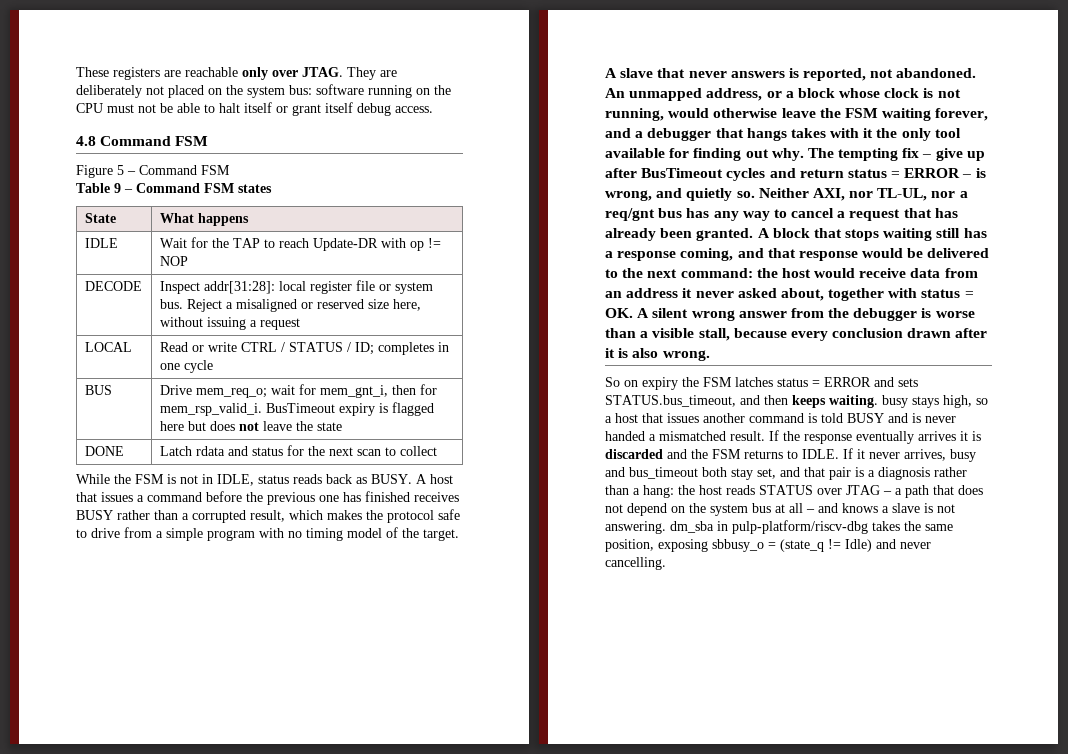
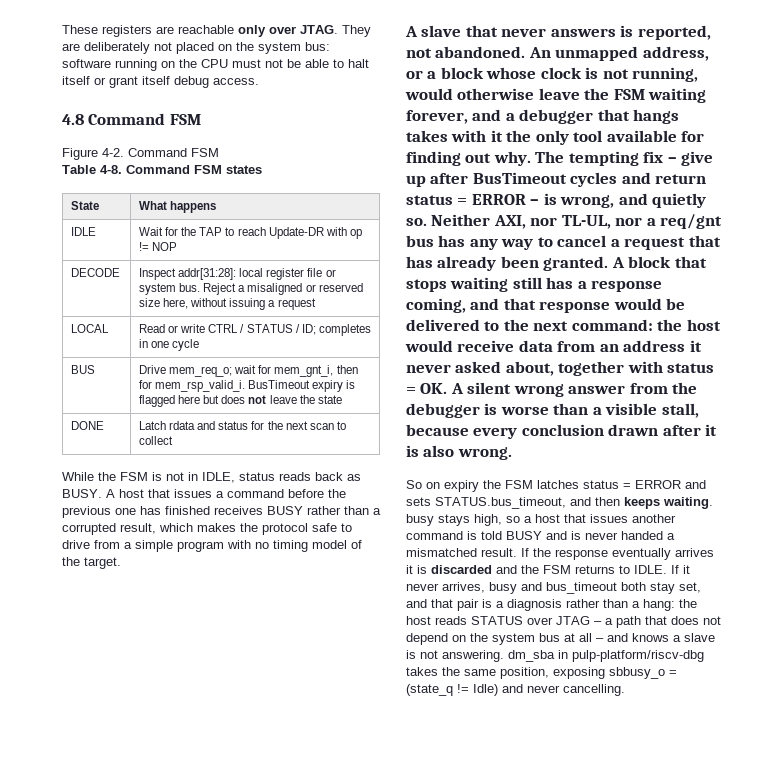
[117,165,136,175] 5 – -> [102,148,124,157] 4-2.
[114,183,133,193] 9 – -> [100,165,122,174] 4-8.

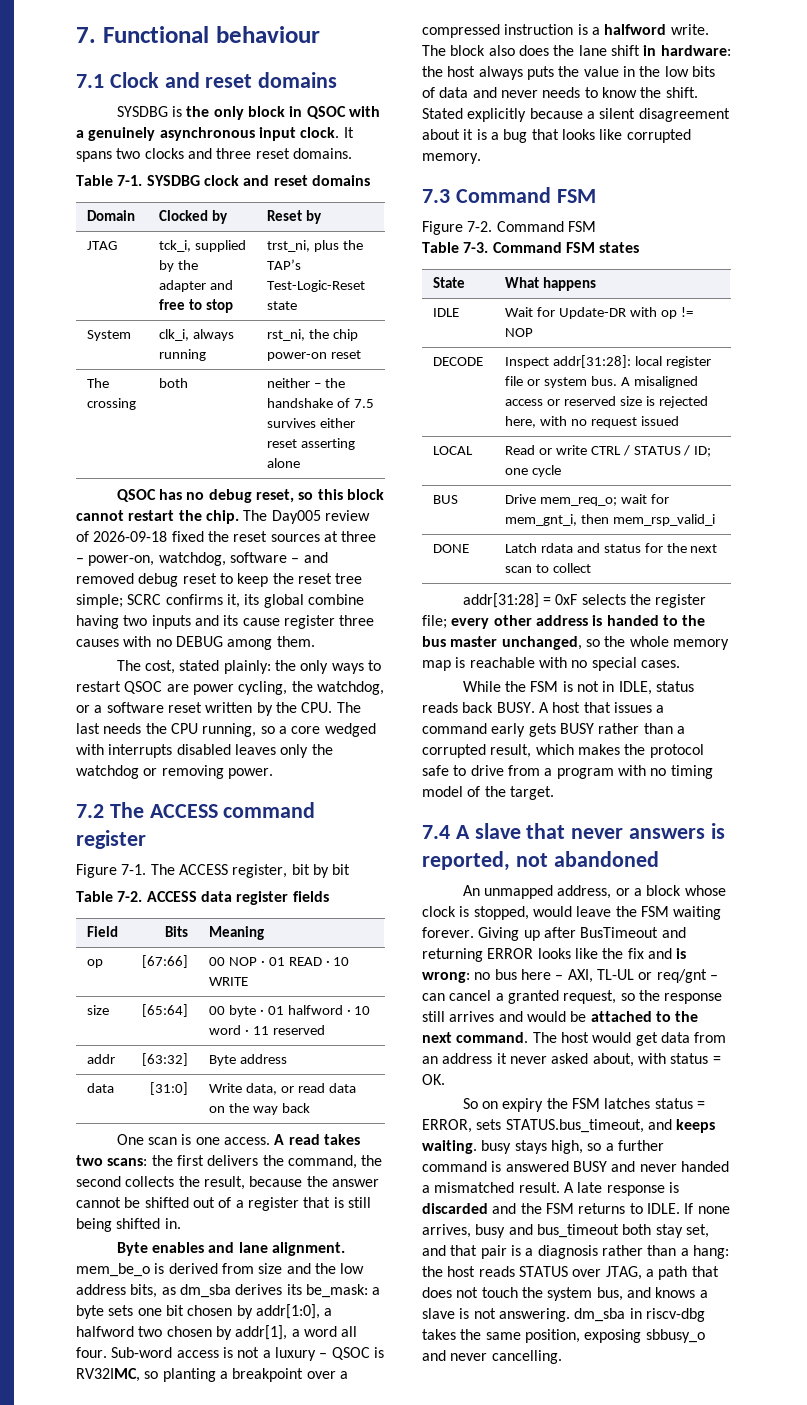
[62,25,371,37] [62,42,330,54] [62,59,369,71] [62,76,259,88] [62,114,84,125] These registers are reachable only over JTAG. They are deliberately not placed on the system bus: software running on the CPU must not be able to halt itself or grant itself debug access. // 4.8 -> [76,26,320,43] [76,72,338,88] [116,106,381,120] [76,127,354,141] [76,148,352,162] [76,175,370,186] [86,210,135,221] [158,210,228,224] [266,210,322,224] [86,241,117,250] [158,240,246,252] [158,260,198,272] [158,280,233,292] [158,299,233,313] [266,240,363,252] [266,259,301,270] [266,280,365,292] [266,301,297,310] [86,330,131,341] [158,329,234,341] [158,349,206,361] [266,329,358,341] [266,350,361,361] [86,378,109,388] [86,398,136,410] [158,378,188,388] [266,378,345,388] [266,398,374,408] [266,418,355,428] [266,438,355,450] [266,458,300,468] [116,489,385,503] [76,510,370,524] [76,531,377,542] [76,552,328,566] [76,573,363,587] [76,594,364,608] [76,615,375,629] [76,636,315,650] [116,660,382,674] [76,681,384,695] [76,702,361,716] [76,723,376,737] [76,744,333,758] [76,765,273,779] [76,802,316,818] [76,830,146,849] [76,864,351,878] [76,891,329,905] [86,926,118,937] [165,926,189,937] [208,926,264,940] [86,959,103,968] [142,955,189,968] [208,957,350,966] [208,977,248,986] [86,1005,109,1015] [142,1004,189,1017] [208,1005,371,1017] [208,1025,325,1035] [86,1054,115,1064] [142,1053,189,1066] [208,1054,287,1066] [86,1083,114,1093] [150,1082,189,1095] [208,1083,356,1095] [208,1103,310,1115] [116,1134,361,1145] [76,1155,383,1169] [76,1176,379,1190] [76,1197,371,1211] [76,1218,181,1232] [116,1242,346,1256] [76,1263,365,1277] [76,1284,381,1298] [76,1304,333,1319] [76,1325,358,1340] [76,1347,384,1361] [76,1368,348,1382] [422,24,709,38] [422,45,731,56] [422,66,715,80] [422,87,698,98] [422,108,730,122] [422,129,691,143] [422,153,481,164] [422,189,450,203] 7. Functional behaviour // 7.1 Clock and reset domains // SYSDBG is the only block in QSOC with a genuinely asynchronous input clock. It spans two clocks and three reset domains. // Table 7-1. SYSDBG clock and reset domains // Domain | Clocked by | Reset by // JTAG | tck_i, supplied by the adapter and free to stop | trst_ni, plus the TAP’s Test-Logic-Reset state // System | clk_i, always running | rst_ni, the chip power-on reset // The crossing | both | neither – the handshake of 7.5 survives either reset asserting alone // QSOC has no debug reset, so this block cannot restart the chip. The Day005 review of 2026-09-18 fixed the reset sources at three – power-on, watchdog, software – and removed debug reset to keep the reset tree simple; SCRC confirms it, its global combine having two inputs and its cause register three causes with no DEBUG among them. // The cost, stated plainly: the only ways to restart QSOC are power cycling, the watchdog, or a software reset written by the CPU. The last needs the CPU running, so a core wedged with interrupts disabled leaves only the watchdog or removing power. // 7.2 The ACCESS command register // Figure 7-1. The ACCESS register, bit by bit // Table 7-2. ACCESS data register fields // Field | Bits | Meaning // op | [67:66] | 00 NOP · 01 READ · 10 WRITE // size | [65:64] | 00 byte · 01 halfword · 10 word · 11 reserved // addr | [63:32] | Byte address // data | [31:0] | Write data, or read data on the way back // One scan is one access. A read takes two scans: the first delivers the command, the second collects the result, because the answer cannot be shifted out of a register that is still being shifted in. // Byte enables and lane alignment. mem_be_o is derived from size and the low address bits, as dm_sba derives its be_mask: a byte sets one bit chosen by addr[1:0], a halfword two chosen by addr[1], a word all four. Sub-word access is not a luxury – QSOC is RV32IMC, so planting a breakpoint over a compressed instruction is a halfword write. The block also does the lane shift in hardware: the host always puts the value in the low bits of data and never needs to know the shift. Stated explicitly because a silent disagreement about it is a bug that looks like corrupted memory. // 7.3
[102,148,124,157] 4-2. -> [467,221,493,232] 7-2.
[100,165,122,174] 4-8. -> [463,242,489,253] 7-3.
[181,227,266,236] the TAP to reach -> (555, 312) none
[203,283,363,295] [139,298,316,310] Reject a misaligned or reserved size here, without issuing a request -> [620,376,698,388] [504,396,708,408] [504,416,679,428] A misaligned access or reserved size is rejected here, with no request issued
[318,324,371,336] [139,339,149,348] completes in -> (712, 451) none
[139,380,356,392] [139,395,342,407] for mem_rsp_valid_i. BusTimeout expiry is flagged here but does not leave the state -> [612,514,715,526] mem_rsp_valid_i
(174, 440) none -> [462,593,707,608] [422,615,706,629] [422,636,729,650] [422,657,680,671] // addr[31:28] = 0xF selects the register file; every other address is handed to the bus master unchanged, so the whole memory map is reachable with no special cases.
[347,474,361,481] as -> (494, 707) none
[288,489,346,498] [62,506,263,518] before the previous one has finished receives -> [491,723,556,737] early gets
[135,540,173,552] simple -> (553, 772) none
(121, 563) none -> [422,825,450,839] 7.4
[435,46,526,58] abandoned. -> [553,851,659,867] abandoned //
[602,67,699,82] [405,88,707,103] [406,109,680,124] [406,130,705,145] [406,151,714,166] [406,172,707,187] [406,193,707,208] [406,214,723,229] [406,235,721,250] [406,256,707,271] [406,277,663,292] [406,298,611,313] not running, would otherwise leave the FSM waiting forever, and a debugger that hangs takes with it the only tool available for finding out why. The tempting fix – give up after BusTimeout cycles and return status = ERROR – is wrong, and quietly so. Neither AXI, nor TL-UL, nor a req/gnt bus has any way to cancel a request that has already been granted. A block that stops waiting still has a response coming, and that response -> [473,906,722,920] [422,927,686,941] [422,948,687,962] [422,969,718,983] [422,990,723,1004] [422,1011,523,1022] stopped, would leave the FSM waiting forever. Giving up after BusTimeout and returning ERROR looks like the fix and is wrong: no bus here – AXI, TL-UL or req/gnt – can cancel a granted request, so the response still arrives and
[406,319,480,331] delivered -> [590,1011,652,1022] attached
[571,319,683,331] command: the -> [456,1032,557,1043] command. The
[457,340,515,352] receive -> [635,1032,658,1046] get
[558,361,625,376] together -> (634, 1060) none
[450,382,698,397] [406,403,699,418] [406,424,718,439] [406,445,512,460] A silent wrong answer from the debugger is worse than a visible stall, because every conclusion drawn after it is also wrong. -> (445, 1079) none
[635,480,706,489] ERROR and -> [422,1119,472,1133] ERROR,
[595,497,620,506] then -> (672, 1124) none
[535,514,676,523] host that issues another -> [617,1140,664,1151] further
[481,531,502,540] told -> [505,1161,569,1172] answered
[571,531,581,540] is -> (636, 1166) none
[521,548,714,560] [406,565,413,574] If the response eventually arrives it -> [563,1182,665,1196] A late response
[671,565,690,574] [406,583,439,591] If it never -> [684,1203,730,1214] If none
[556,616,602,625] JTAG – -> [605,1266,642,1280] JTAG,
[406,633,604,645] depend on the system bus at all – -> [481,1287,623,1301] touch the system bus,
[572,650,704,662] pulp-platform/riscv-dbg -> [645,1308,705,1322] riscv-dbg
[669,670,677,676] [406,684,498,696] = (state_q != Idle) -> (705, 1336) none

